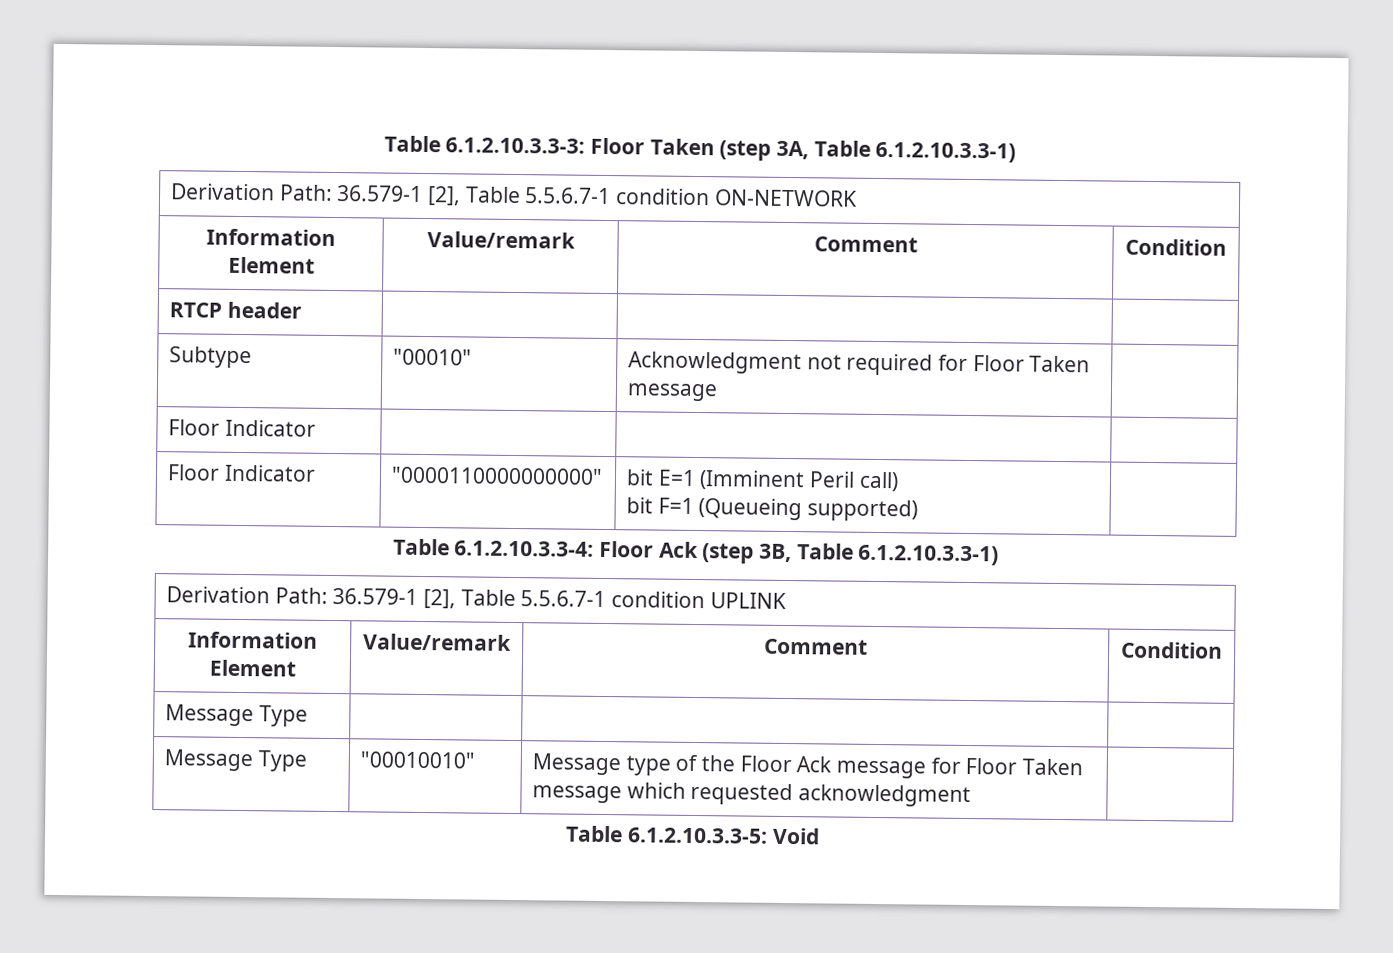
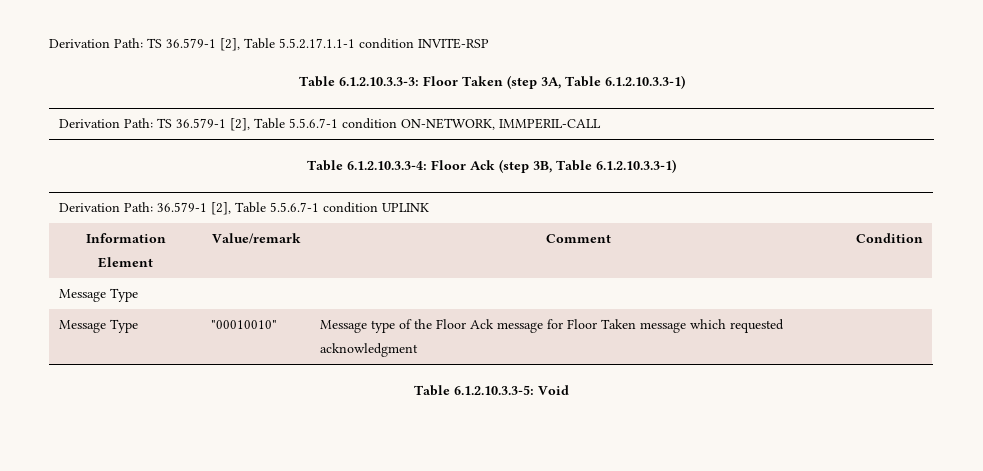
(383, 144) none -> [49,38,489,51] Derivation Path: TS 36.579-1 [2], Table 5.5.2.17.1.1-1 condition INVITE-RSP //
[337,185,857,207] [206,228,336,247] [227,256,315,274] [426,231,576,249] [813,236,918,253] [1125,238,1227,256] [168,301,302,319] [168,346,252,369] [392,348,472,366] [627,351,1091,376] [626,383,718,402] [167,419,316,437] [166,464,316,482] [390,466,603,485] [625,469,899,492] [625,497,918,522] 36.579-1 [2], Table 5.5.6.7-1 condition ON-NETWORK // Information Element | Value/remark | Comment | Condition // RTCP header | | | // Subtype | "00010" | Acknowledgment not required for Floor Taken message | // Floor Indicator | | | // Floor Indicator | "0000110000000000" | bit E=1 (Imminent Peril call) // bit F=1 (Queueing supported) | -> [156,118,601,131] TS 36.579-1 [2], Table 5.5.6.7-1 condition ON-NETWORK, IMMPERIL-CALL

